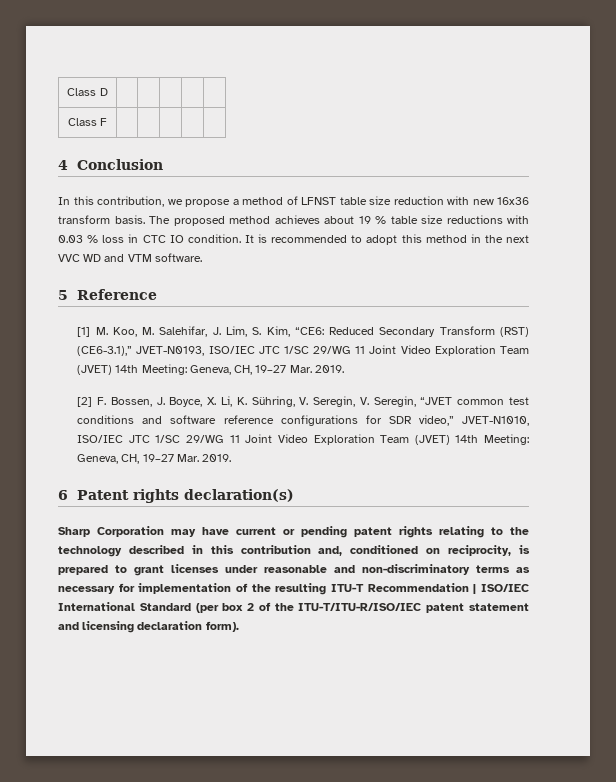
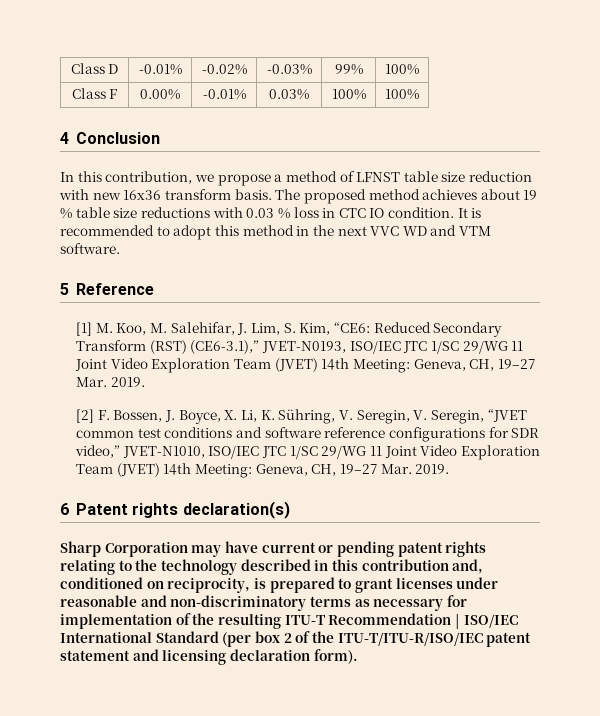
[67,118,108,126] | | | | // Class F | | | | | -> [138,64,182,75] [201,64,247,75] [266,64,312,75] [334,64,363,75] [385,64,419,75] [71,88,118,99] [140,89,180,100] [202,89,246,100] [269,89,309,100] [331,89,366,100] [385,89,419,100] -0.01% | -0.02% | -0.03% | 99% | 100% // Class F | 0.00% | -0.01% | 0.03% | 100% | 100%

